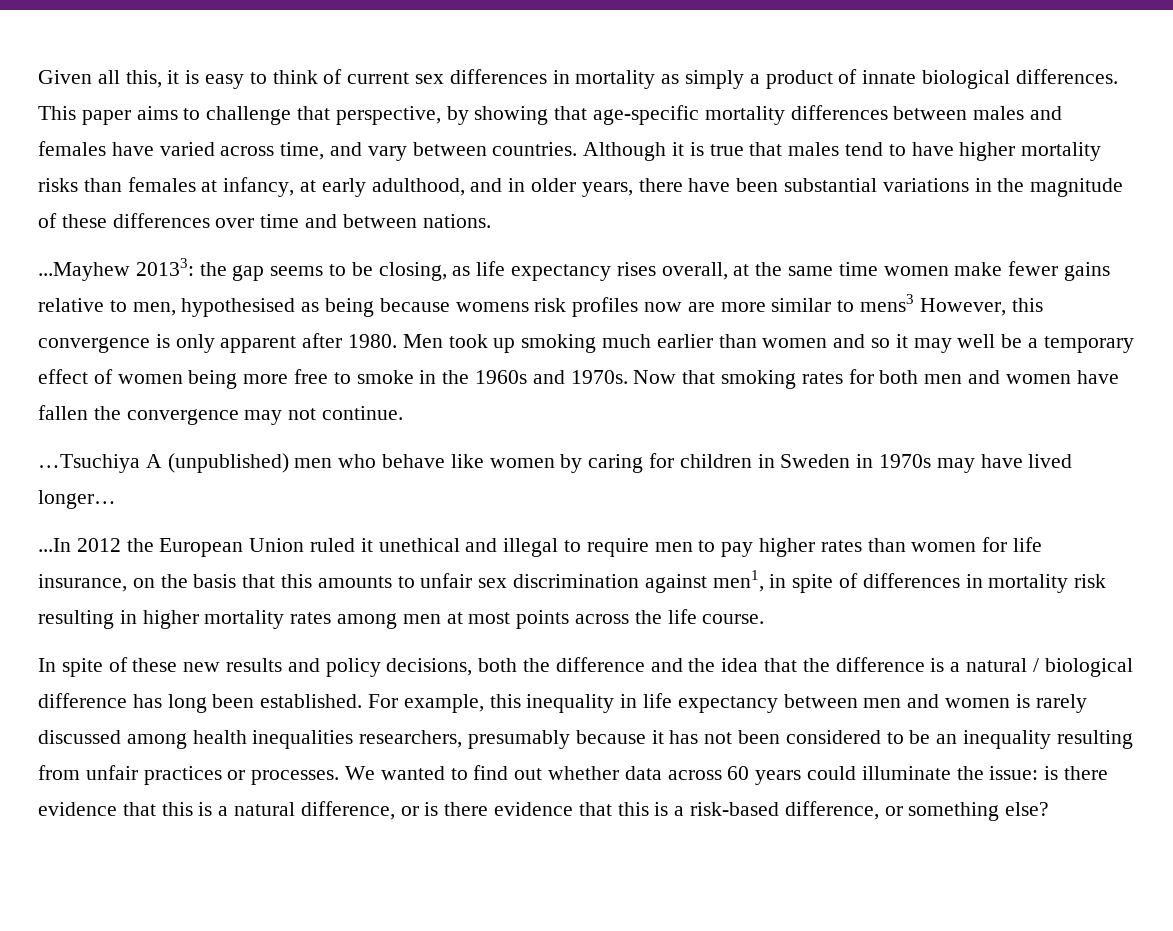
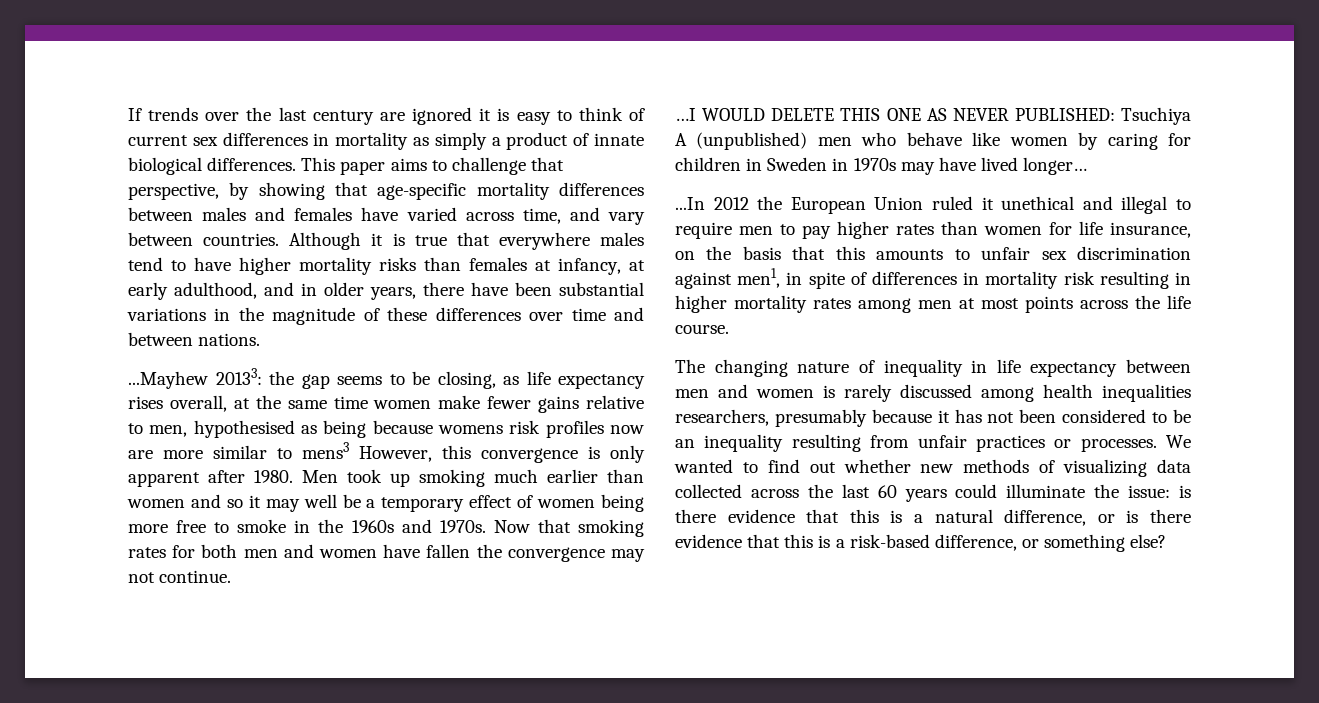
[38,70,162,88] Given all this, -> [128,107,473,125] If trends over the last century are ignored
(783, 149) none -> [498,232,590,250] everywhere
[38,454,140,473] …Tsuchiya -> [675,107,1191,125] …I WOULD DELETE THIS ONE AS NEVER PUBLISHED: Tsuchiya
[38,657,1133,677] [38,693,521,713] In spite of these new results and policy decisions, both the difference and the idea that the difference is a natural / biological difference has long been established. For example, this -> [675,359,875,377] The changing nature of
[624,766,722,780] data across -> [920,459,1191,477] [675,484,870,498] new methods of visualizing data collected across the last

